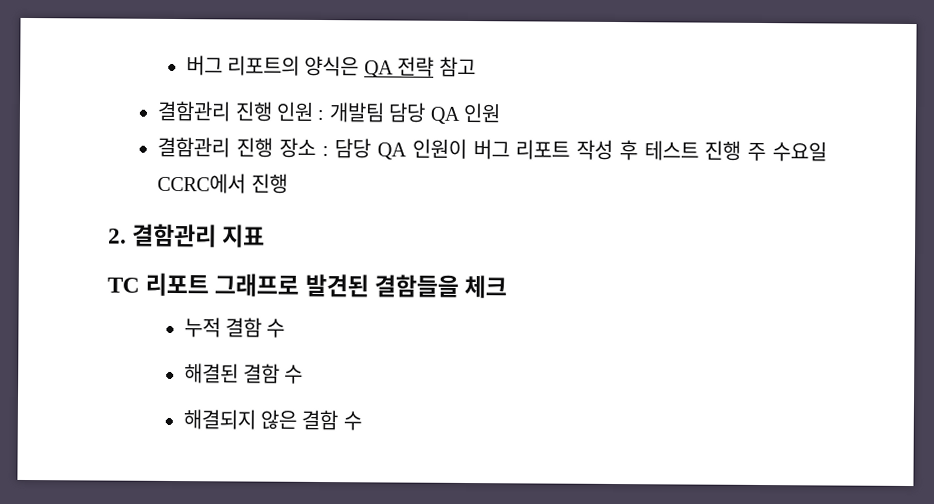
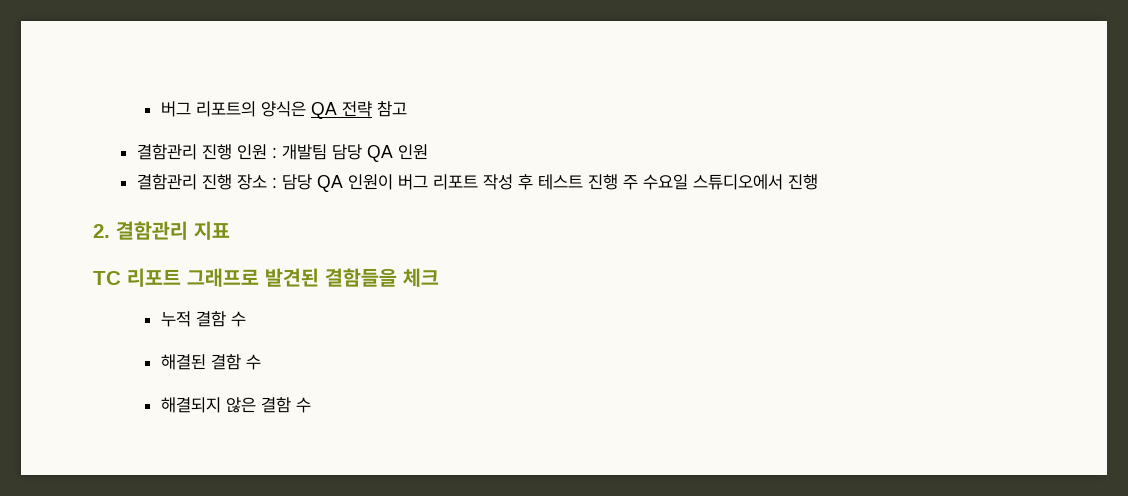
[157,172,247,194] CCRC에서 -> [692,174,783,190] 스튜디오에서

